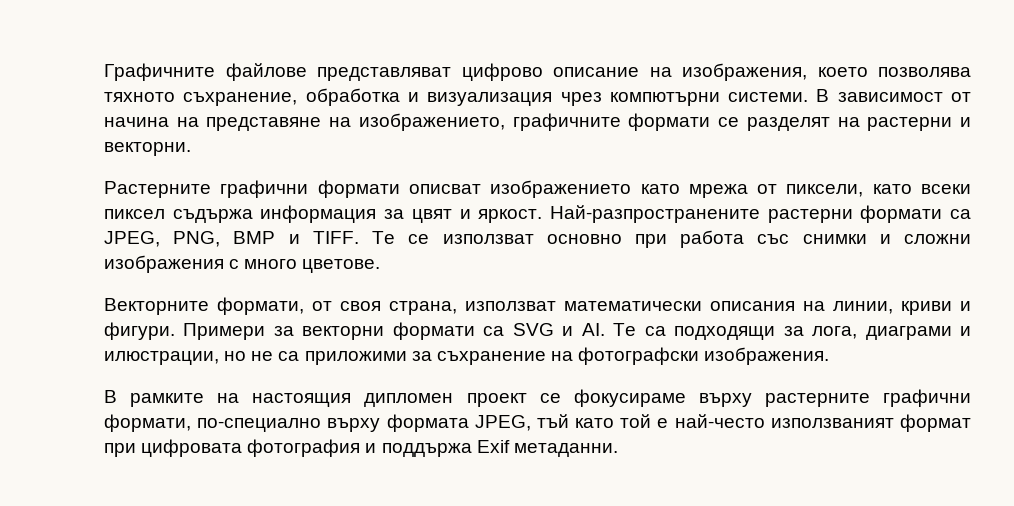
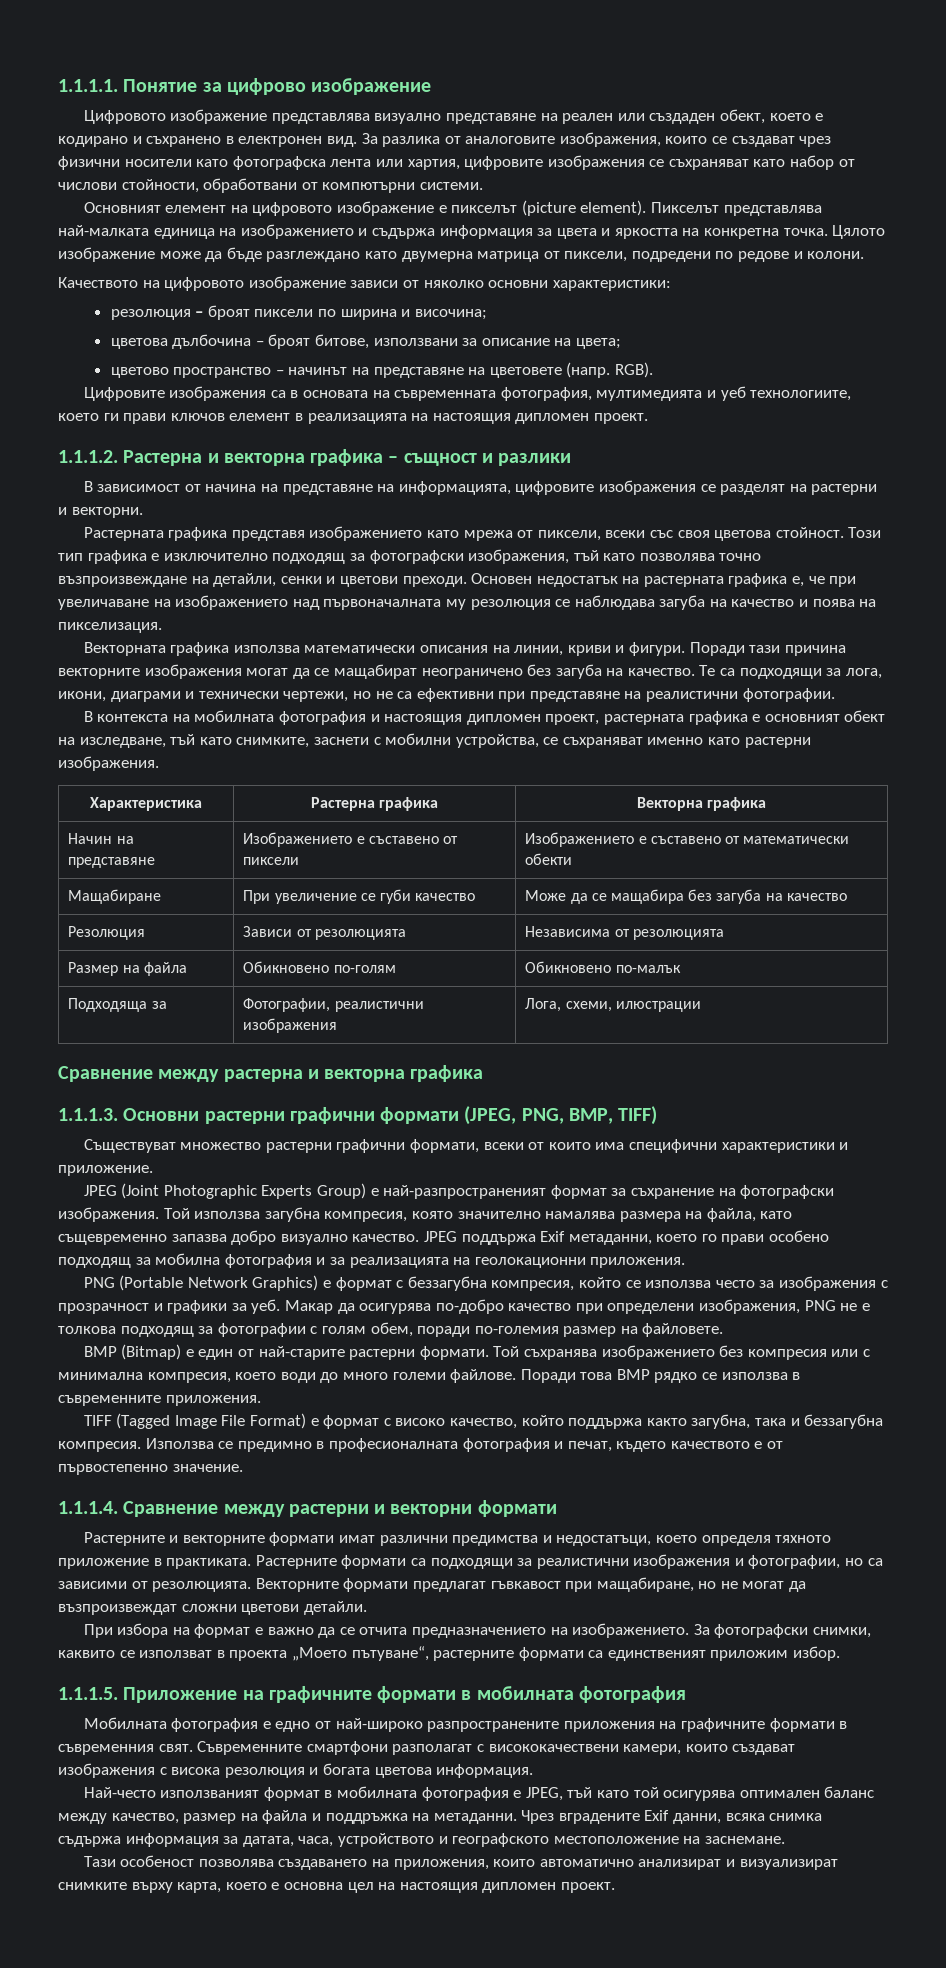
[104,63,971,81] [104,88,809,106] Графичните файлове представляват цифрово описание на изображения, което позволява тяхното съхранение, обработка и визуализация чрез компютърни системи. -> [58,78,432,95] [83,109,824,124] [58,132,832,147] [58,155,855,170] [58,178,483,193] [83,200,822,216] [58,224,886,239] [58,247,865,262] [58,276,671,291] [110,305,487,320] [110,334,621,349] [110,362,653,378] [83,386,852,401] [58,413,648,424] [58,449,572,466] 1.1.1.1. Понятие за цифрово изображение // Цифровото изображение представлява визуално представяне на реален или създаден обект, което е кодирано и съхранено в електронен вид. За разлика от аналоговите изображения, които се създават чрез физични носители като фотографска лента или хартия, цифровите изображения се съхраняват като набор от числови стойности, обработвани от компютърни системи. // Основният елемент на цифровото изображение е пикселът (picture element). Пикселът представлява най-малката единица на изображението и съдържа информация за цвета и яркостта на конкретна точка. Цялото изображение може да бъде разглеждано като двумерна матрица от пиксели, подредени по редове и колони. // Качеството на цифровото изображение зависи от няколко основни характеристики: // резолюция – броят пиксели по ширина и височина; // цветова дълбочина – броят битове, използвани за описание на цвета; // цветово пространство – начинът на представяне на цветовете (напр. RGB). // Цифровите изображения са в основата на съвременната фотография, мултимедията и уеб технологиите, което ги прави ключов елемент в реализацията на настоящия дипломен проект. // 1.1.1.2. Растерна и векторна графика – същност и разлики //
[358,113,711,131] изображението, графичните формати -> [398,480,696,495] информацията, цифровите изображения
[104,180,481,198] Растерните графични формати описват -> [83,527,305,541] Растерната графика представя
[872,184,971,194] [104,205,971,223] [104,230,971,248] [104,255,381,273] [104,297,556,315] като всеки пиксел съдържа информация за цвят и яркост. Най-разпространените растерни формати са JPEG, PNG, BMP и TIFF. Те се използват основно при работа със снимки и сложни изображения с много цветове. // Векторните формати, от своя страна, използват -> [605,527,882,541] [58,549,762,564] [58,573,857,587] [58,595,877,610] [58,622,162,633] [83,642,300,656] всеки със своя цветова стойност. Този тип графика е изключително подходящ за фотографски изображения, тъй като позволява точно възпроизвеждане на детайли, сенки и цветови преходи. Основен недостатък на растерната графика е, че при увеличаване на изображението над първоначалната му резолюция се наблюдава загуба на качество и поява на пикселизация. // Векторната графика използва
[183,322,605,340] Примери за векторни формати са SVG и AI. -> [689,642,846,656] [58,664,695,679] Поради тази причина векторните изображения могат да се мащабират неограничено без загуба на качество.
(858, 332) none -> [58,691,106,702] икони,
[104,351,219,365] илюстрации, -> [198,691,349,702] технически чертежи,
[304,351,407,365] приложими -> [416,688,835,702] [83,710,886,725] [58,733,811,748] [58,756,159,771] [90,797,202,811] [310,797,439,811] [636,797,767,811] [68,833,134,844] [68,857,156,868] [243,832,458,847] [243,857,300,865] [525,832,850,847] [525,853,573,865] [68,889,162,904] [243,889,476,904] [525,889,847,904] [68,926,146,940] [243,926,406,940] [525,926,724,940] [68,962,187,976] [243,961,396,973] [525,961,681,973] [68,998,167,1012] [243,998,424,1012] [243,1018,338,1033] [525,998,701,1012] [58,1065,484,1082] [58,1106,658,1125] [83,1139,849,1153] [58,1165,153,1176] [83,1183,607,1199] ефективни при представяне на реалистични фотографии. // В контекста на мобилната фотография и настоящия дипломен проект, растерната графика е основният обект на изследване, тъй като снимките, заснети с мобилни устройства, се съхраняват именно като растерни изображения. // Характеристика | Растерна графика | Векторна графика // Начин на представяне | Изображението е съставено от пиксели | Изображението е съставено от математически обекти // Мащабиране | При увеличение се губи качество | Може да се мащабира без загуба на качество // Резолюция | Зависи от резолюцията | Независима от резолюцията // Размер на файла | Обикновено по-голям | Обикновено по-малък // Подходяща за | Фотографии, реалистични изображения | Лога, схеми, илюстрации // Сравнение между растерна и векторна графика // 1.1.1.3. Основни растерни графични формати (JPEG, PNG, BMP, TIFF) // Съществуват множество растерни графични формати, всеки от които има специфични характеристики и приложение. // JPEG (Joint Photographic Experts Group) е най-разпространеният формат
[104,389,972,407] [104,414,972,432] [104,439,618,457] // В рамките на настоящия дипломен проект се фокусираме върху растерните графични формати, по-специално върху формата JPEG, тъй като той е най-често използваният формат при цифровата фотография и поддържа Exif метаданни. -> [163,1207,793,1222] [58,1230,830,1245] [58,1253,686,1268] [83,1275,888,1291] [58,1299,870,1314] [58,1322,724,1337] [83,1344,870,1360] [58,1369,801,1383] [58,1395,261,1406] [83,1413,884,1429] [58,1438,784,1452] [58,1464,243,1475] [58,1500,557,1517] [83,1532,832,1546] [58,1554,883,1569] [58,1577,807,1592] [58,1601,367,1615] [83,1623,871,1638] [58,1646,841,1661] [58,1686,686,1703] [83,1717,848,1732] [58,1741,796,1755] [58,1763,534,1778] [83,1786,875,1801] [58,1810,823,1824] [58,1833,785,1847] [83,1855,838,1870] [58,1882,615,1893] Той използва загубна компресия, която значително намалява размера на файла, като същевременно запазва добро визуално качество. JPEG поддържа Exif метаданни, което го прави особено подходящ за мобилна фотография и за реализацията на геолокационни приложения. // PNG (Portable Network Graphics) е формат с беззагубна компресия, който се използва често за изображения с прозрачност и графики за уеб. Макар да осигурява по-добро качество при определени изображения, PNG не е толкова подходящ за фотографии с голям обем, поради по-големия размер на файловете. // BMP (Bitmap) е един от най-старите растерни формати. Той съхранява изображението без компресия или с минимална компресия, което води до много големи файлове. Поради това BMP рядко се използва в съвременните приложения. // TIFF (Tagged Image File Format) е формат с високо качество, който поддържа както загубна, така и беззагубна компресия. Използва се предимно в професионалната фотография и печат, където качеството е от първостепенно значение. // 1.1.1.4. Сравнение между растерни и векторни формати // Растерните и векторните формати имат различни предимства и недостатъци, което определя тяхното приложение в практиката. Растерните формати са подходящи за реалистични изображения и фотографии, но са зависими от резолюцията. Векторните формати предлагат гъвкавост при мащабиране, но не могат да възпроизвеждат сложни цветови детайли. // При избора на формат е важно да се отчита предназначението на изображението. За фотографски снимки, каквито се използват в проекта „Моето пътуване“, растерните формати са единственият приложим избор. // 1.1.1.5. Приложение на графичните формати в мобилната фотография // Мобилната фотография е едно от най-широко разпространените приложения на графичните формати в съвременния свят. Съвременните смартфони разполагат с висококачествени камери, които създават изображения с висока резолюция и богата цветова информация. // Най-често използваният формат в мобилната фотография е JPEG, тъй като той осигурява оптимален баланс между качество, размер на файла и поддръжка на метаданни. Чрез вградените Exif данни, всяка снимка съдържа информация за датата, часа, устройството и географското местоположение на заснемане. // Тази особеност позволява създаването на приложения, които автоматично анализират и визуализират снимките върху карта, което е основна цел на настоящия дипломен проект.

